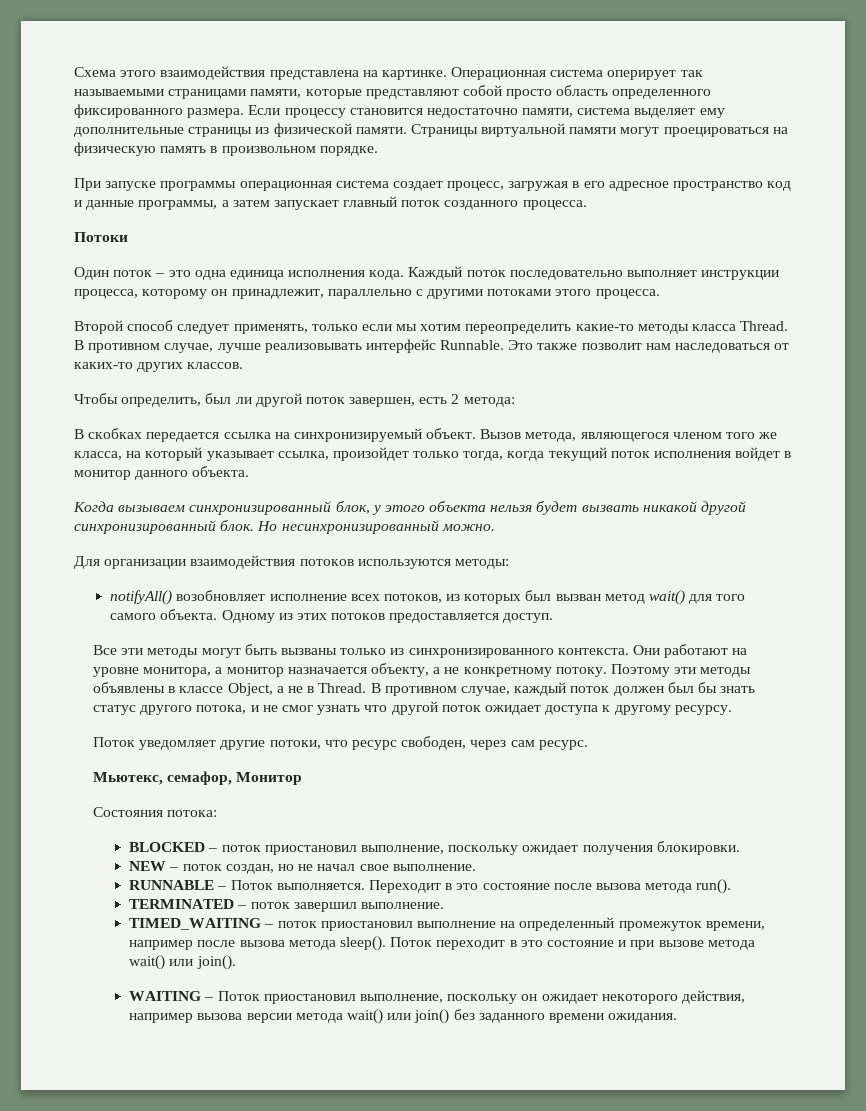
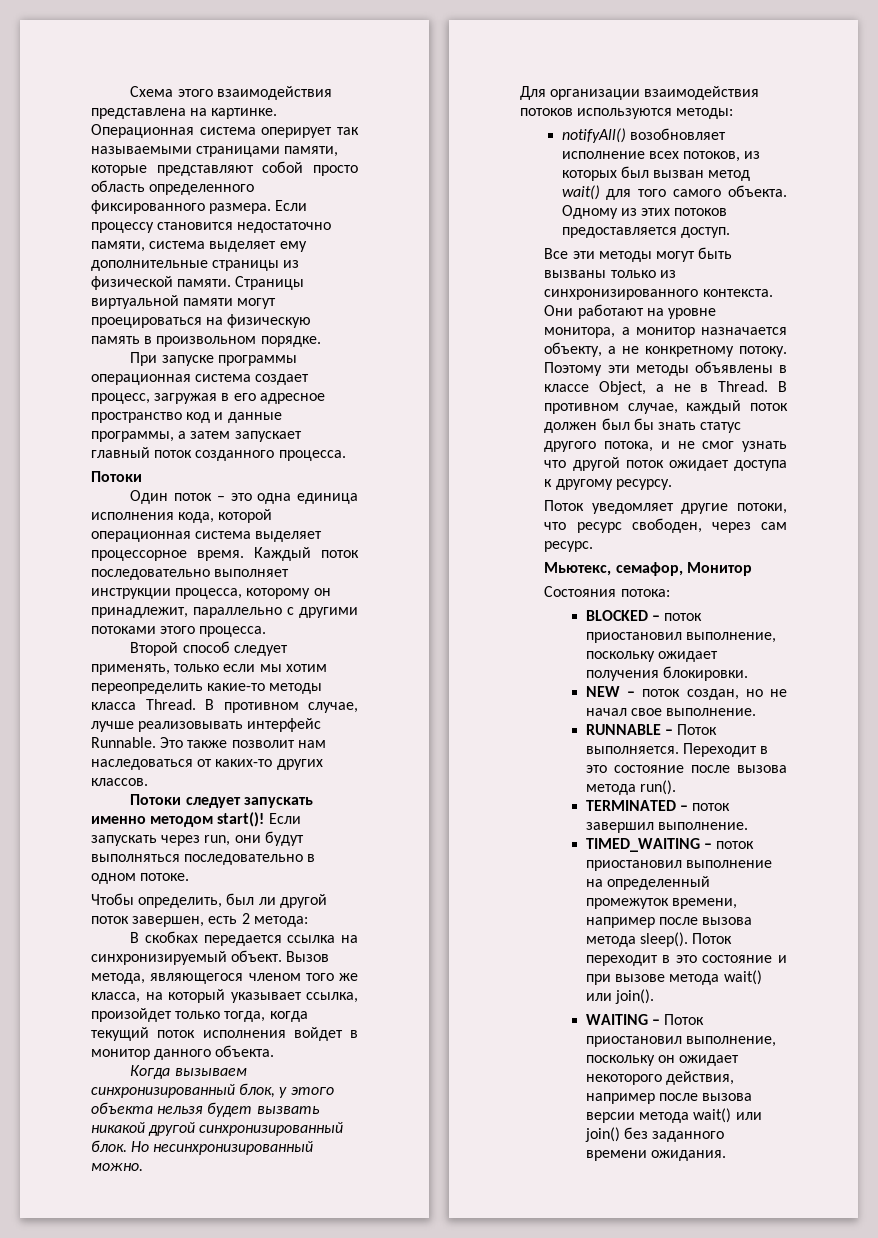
[369,270,405,280] кода. -> [178,509,273,523] [91,531,323,542] [91,550,244,561] кода, которой операционная система выделяет процессорное время.
(244, 365) none -> [130,794,313,808] [91,812,301,827] [91,831,304,846] [91,854,316,865] [91,873,190,884] // Потоки следует запускать именно методом start()! Если запускать через run, они будут выполняться последовательно в одном потоке.
(194, 1018) none -> [659,1093,699,1101] после

